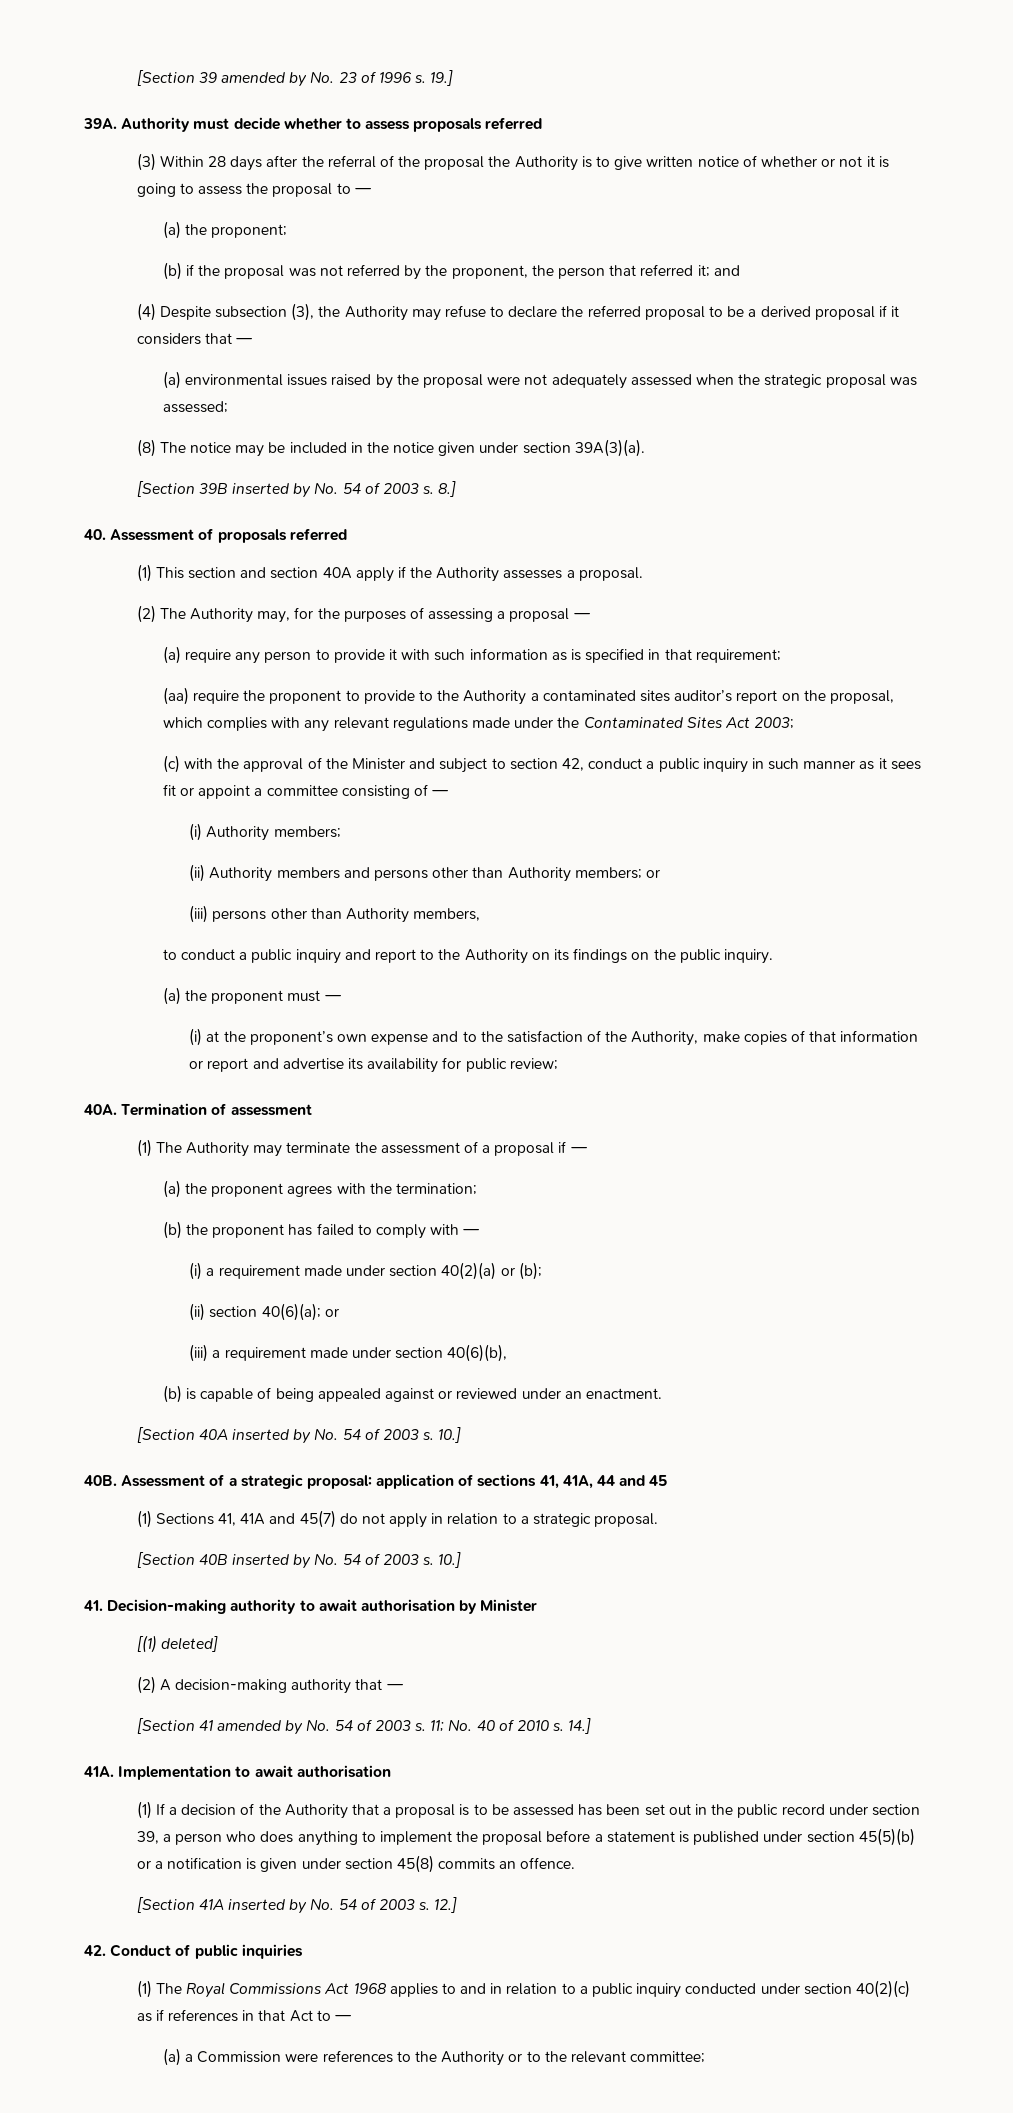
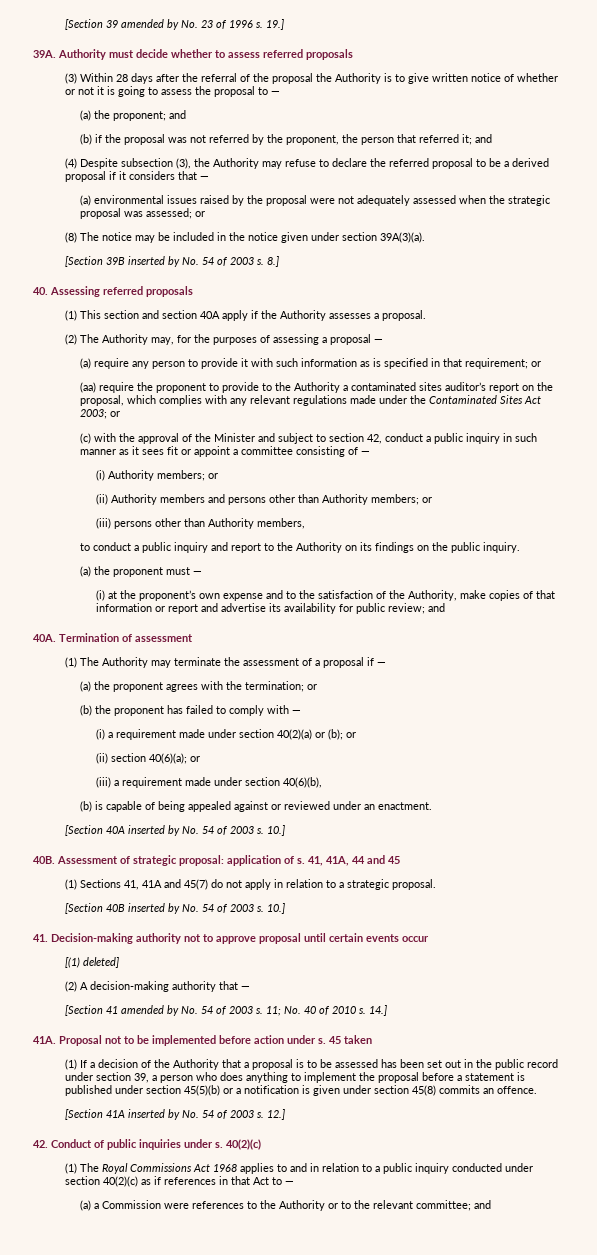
[413,117,543,132] proposals referred -> [263,49,353,60] referred proposals
(288, 231) none -> [169,110,187,119] and
(228, 407) none -> [195,211,206,217] or
[110,528,347,543] Assessment of proposals referred -> [50,286,193,297] Assessing referred proposals
(781, 656) none -> [531,361,542,367] or
(795, 723) none -> [110,411,121,417] or
(341, 832) none -> [208,473,219,479] or
(558, 1064) none -> [428,603,446,612] and
(478, 1189) none -> [307,684,318,690] or
(542, 1271) none -> [346,732,357,738] or
[228,1478,237,1486] a -> (130, 860) none
[477,1474,537,1487] sections -> [297,858,305,864] s.
[299,1599,538,1614] to await authorisation by Minister -> [184,933,429,944] not to approve proposal until certain events occur
[118,1765,391,1780] Implementation to await authorisation -> [59,1035,372,1046] Proposal not to be implemented before action under s. 45 taken
(303, 1951) none -> [184,1139,261,1150] under s. 40(2)(c)
(706, 2057) none -> [474,1200,492,1209] and

